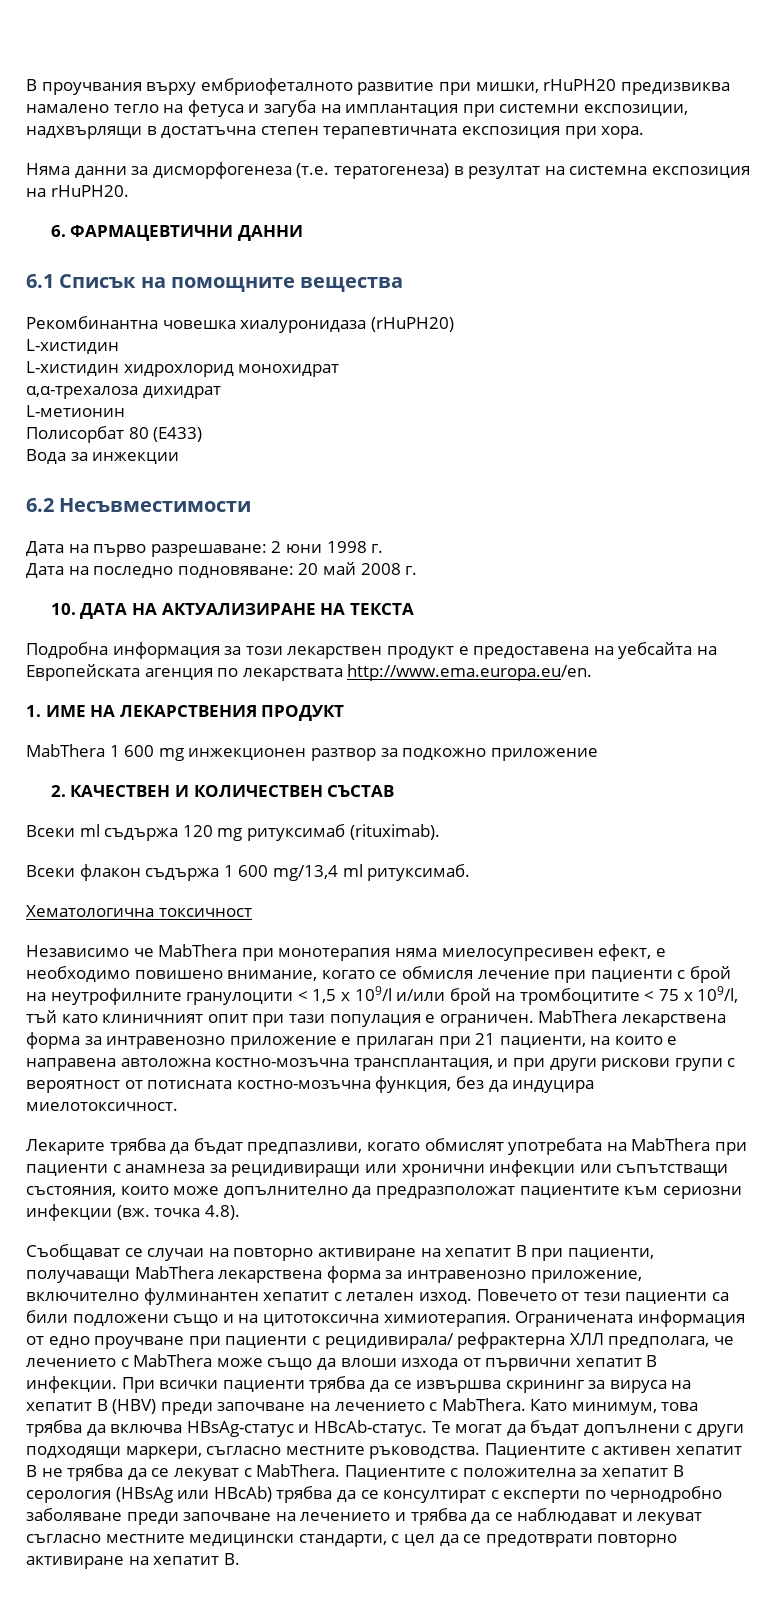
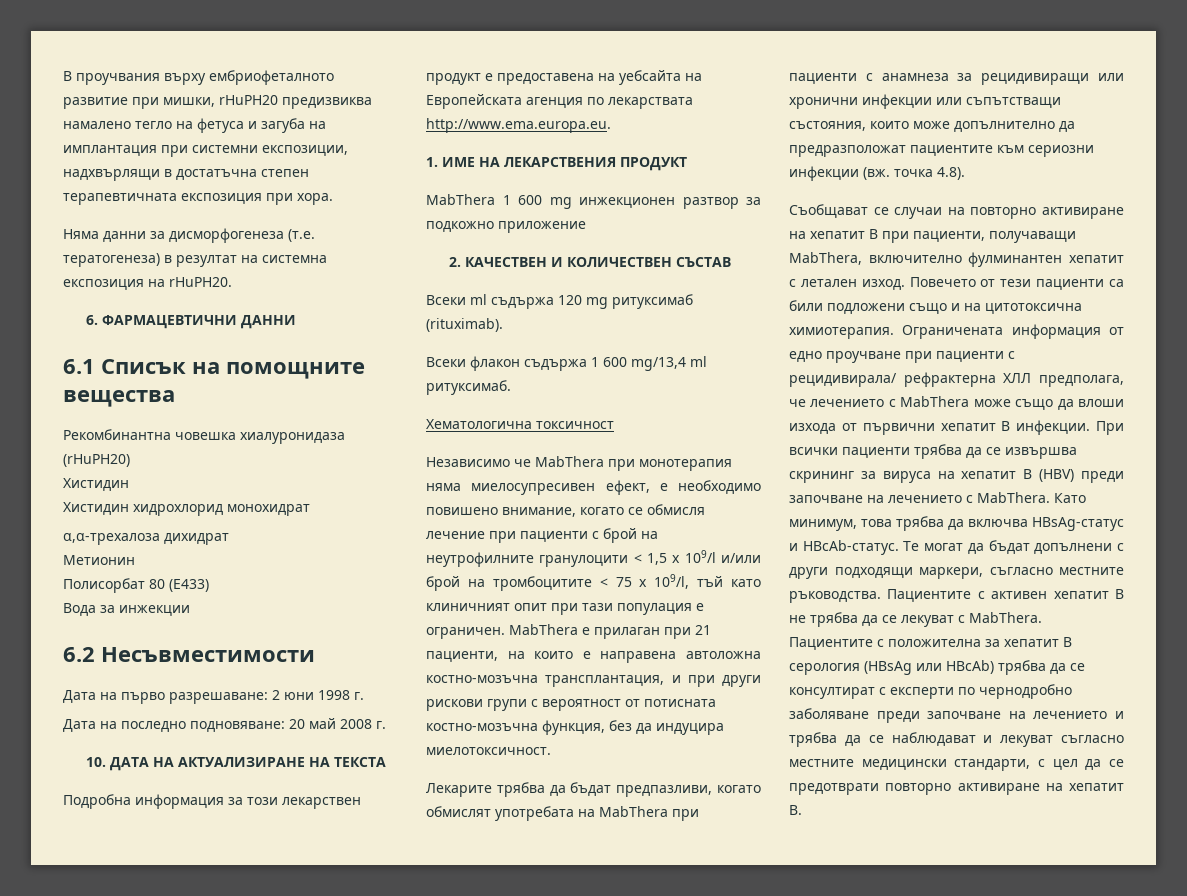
[26,339,119,354] [26,361,119,376] L-хистидин // L-хистидин -> [63,478,129,491] [63,502,129,515] Хистидин // Хистидин
[26,405,125,417] L-метионин -> [63,555,135,565] Метионин
[347,664,593,681] http://www.ema.europa.eu/en. -> [426,118,611,133] http://www.ema.europa.eu.
[621,1014,726,1027] [26,1032,337,1049] лекарствена форма за интравенозно приложение -> (578, 629) none
[134,1266,642,1283] MabThera лекарствена форма за интравенозно приложение, -> [789,252,862,265] MabThera,

